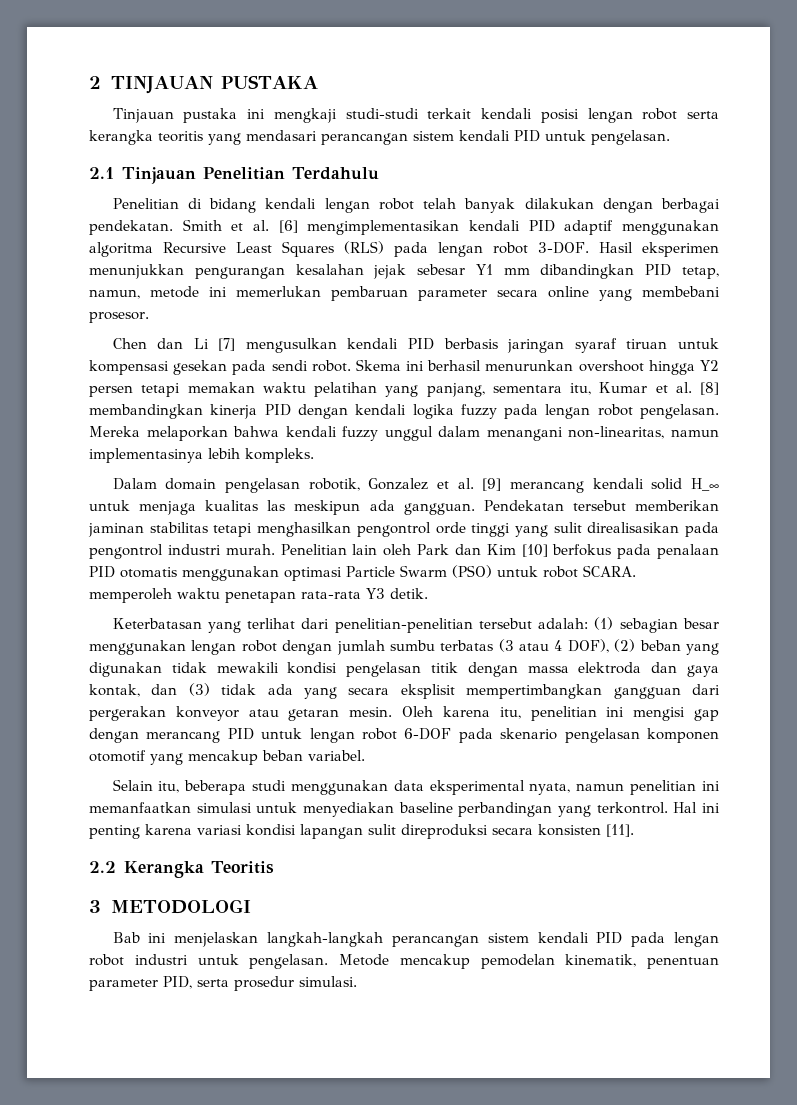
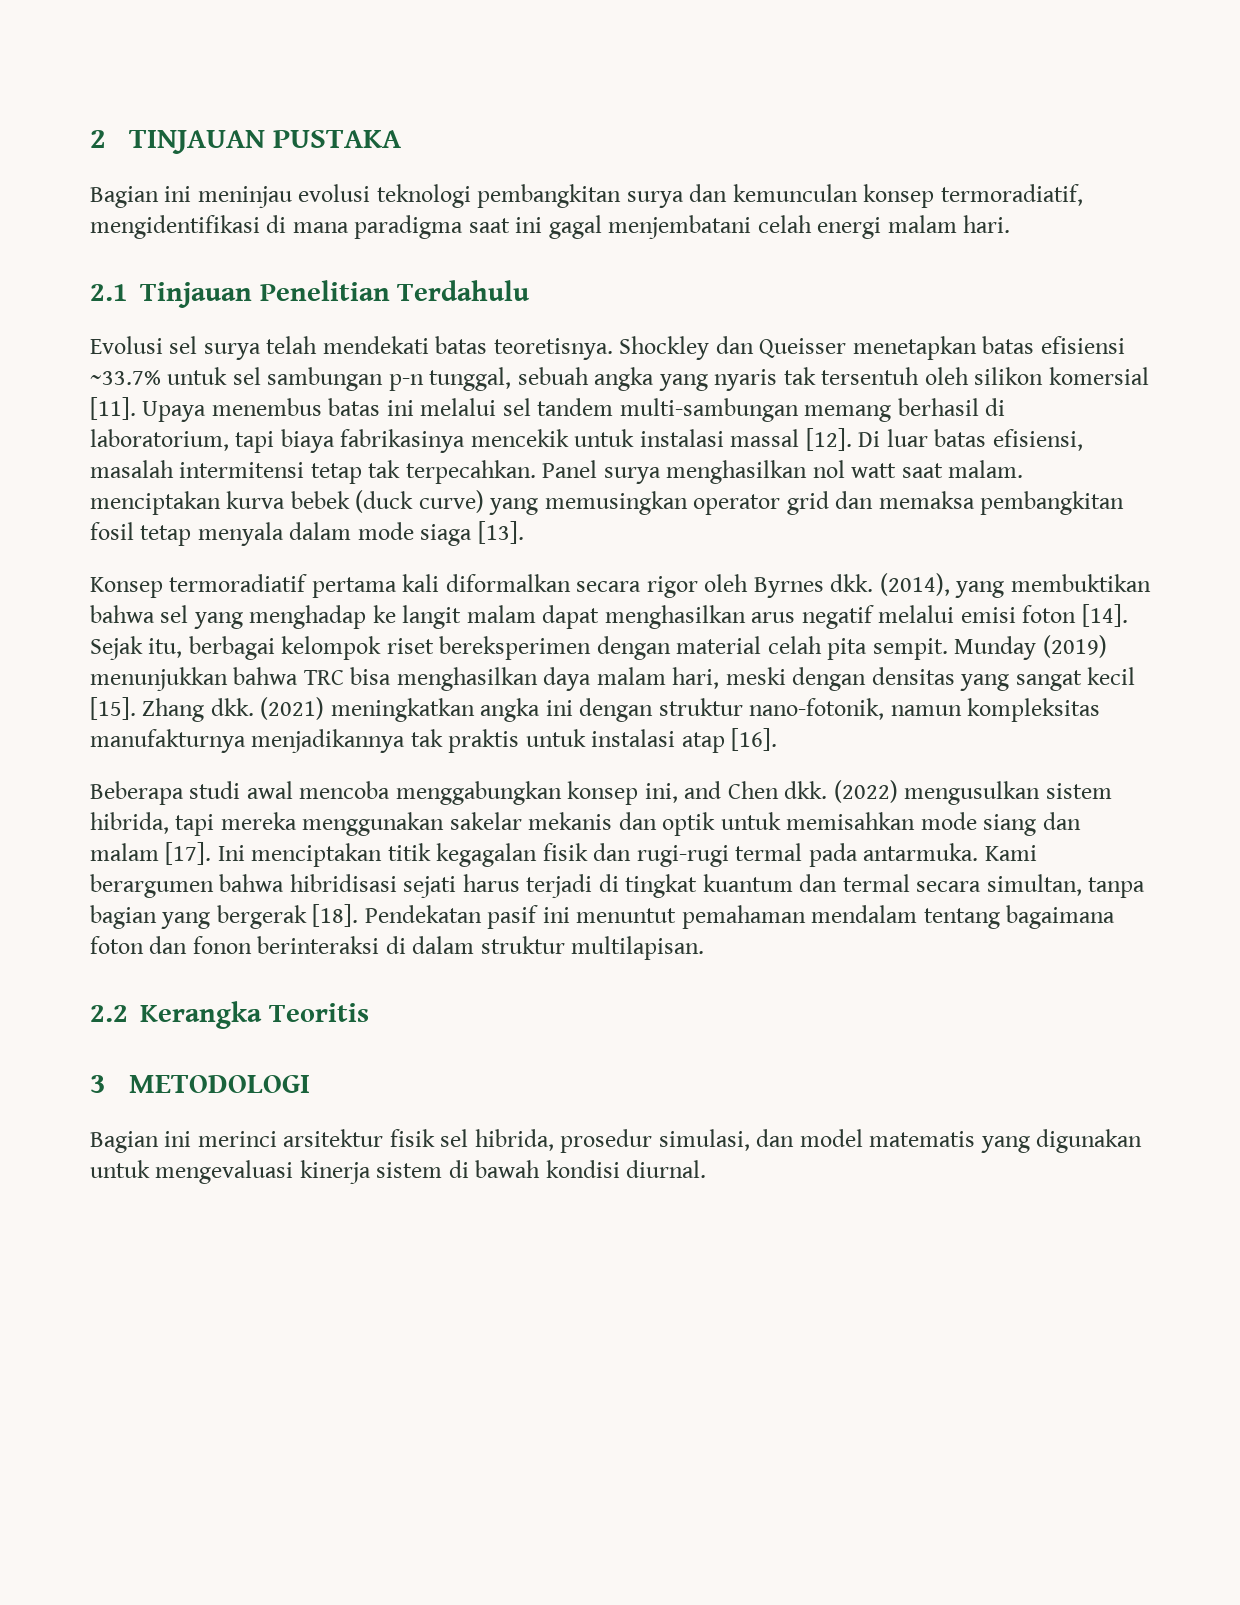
[112,108,719,123] [89,130,670,145] [89,167,380,184] [112,198,720,213] [89,219,719,235] [89,241,719,257] [89,264,719,279] [89,286,720,301] [89,312,149,323] [112,338,719,353] [89,359,719,375] [89,382,719,397] [89,404,719,419] [89,426,719,441] [89,448,314,463] [112,478,719,493] [89,500,719,515] [88,522,719,537] [89,544,719,559] [89,565,636,581] [89,588,428,603] [112,617,719,633] [89,639,719,655] [89,662,719,677] [89,683,720,699] [89,706,720,721] [89,728,719,743] [89,750,365,765] [112,779,720,795] [89,802,720,817] [89,824,634,839] Tinjauan pustaka ini mengkaji studi-studi terkait kendali posisi lengan robot serta kerangka teoritis yang mendasari perancangan sistem kendali PID untuk pengelasan. // 2.1 Tinjauan Penelitian Terdahulu // Penelitian di bidang kendali lengan robot telah banyak dilakukan dengan berbagai pendekatan. Smith et al. [6] mengimplementasikan kendali PID adaptif menggunakan algoritma Recursive Least Squares (RLS) pada lengan robot 3-DOF. Hasil eksperimen menunjukkan pengurangan kesalahan jejak sebesar Y1 mm dibandingkan PID tetap, namun, metode ini memerlukan pembaruan parameter secara online yang membebani prosesor. // Chen dan Li [7] mengusulkan kendali PID berbasis jaringan syaraf tiruan untuk kompensasi gesekan pada sendi robot. Skema ini berhasil menurunkan overshoot hingga Y2 persen tetapi memakan waktu pelatihan yang panjang, sementara itu, Kumar et al. [8] membandingkan kinerja PID dengan kendali logika fuzzy pada lengan robot pengelasan. Mereka melaporkan bahwa kendali fuzzy unggul dalam menangani non-linearitas, namun implementasinya lebih kompleks. // Dalam domain pengelasan robotik, Gonzalez et al. [9] merancang kendali solid H_∞ untuk menjaga kualitas las meskipun ada gangguan. Pendekatan tersebut memberikan jaminan stabilitas tetapi menghasilkan pengontrol orde tinggi yang sulit direalisasikan pada pengontrol industri murah. Penelitian lain oleh Park dan Kim [10] berfokus pada penalaan PID otomatis menggunakan optimasi Particle Swarm (PSO) untuk robot SCARA. memperoleh waktu penetapan rata-rata Y3 detik. // Keterbatasan yang terlihat dari penelitian-penelitian tersebut adalah: (1) sebagian besar menggunakan lengan robot dengan jumlah sumbu terbatas (3 atau 4 DOF), (2) beban yang digunakan tidak mewakili kondisi pengelasan titik dengan massa elektroda dan gaya kontak, dan (3) tidak ada yang secara eksplisit mempertimbangkan gangguan dari pergerakan konveyor atau getaran mesin. Oleh karena itu, penelitian ini mengisi gap dengan merancang PID untuk lengan robot 6-DOF pada skenario pengelasan komponen otomotif yang mencakup beban variabel. // Selain itu, beberapa studi menggunakan data eksperimental nyata, namun penelitian ini memanfaatkan simulasi untuk menyediakan baseline perbandingan yang terkontrol. Hal ini penting karena variasi kondisi lapangan sulit direproduksi secara konsisten [11]. -> [90,184,1083,208] [90,215,1011,239] [90,280,530,308] [90,336,1125,360] [90,367,1149,391] [90,397,1006,422] [90,428,1083,453] [90,460,1024,484] [90,490,1125,515] [90,521,524,546] [90,573,1151,598] [90,604,1128,629] [90,635,1107,660] [90,667,1136,691] [90,697,1101,722] [90,728,778,753] [90,780,1112,805] [90,812,1081,836] [90,842,1037,867] [90,874,1146,898] [90,904,1116,929] [90,936,705,960] Bagian ini meninjau evolusi teknologi pembangkitan surya dan kemunculan konsep termoradiatif, mengidentifikasi di mana paradigma saat ini gagal menjembatani celah energi malam hari. // 2.1 Tinjauan Penelitian Terdahulu // Evolusi sel surya telah mendekati batas teoretisnya. Shockley dan Queisser menetapkan batas efisiensi ~33.7% untuk sel sambungan p-n tunggal, sebuah angka yang nyaris tak tersentuh oleh silikon komersial [11]. Upaya menembus batas ini melalui sel tandem multi-sambungan memang berhasil di laboratorium, tapi biaya fabrikasinya mencekik untuk instalasi massal [12]. Di luar batas efisiensi, masalah intermitensi tetap tak terpecahkan. Panel surya menghasilkan nol watt saat malam. menciptakan kurva bebek (duck curve) yang memusingkan operator grid dan memaksa pembangkitan fosil tetap menyala dalam mode siaga [13]. // Konsep termoradiatif pertama kali diformalkan secara rigor oleh Byrnes dkk. (2014), yang membuktikan bahwa sel yang menghadap ke langit malam dapat menghasilkan arus negatif melalui emisi foton [14]. Sejak itu, berbagai kelompok riset bereksperimen dengan material celah pita sempit. Munday (2019) menunjukkan bahwa TRC bisa menghasilkan daya malam hari, meski dengan densitas yang sangat kecil [15]. Zhang dkk. (2021) meningkatkan angka ini dengan struktur nano-fotonik, namun kompleksitas manufakturnya menjadikannya tak praktis untuk instalasi atap [16]. // Beberapa studi awal mencoba menggabungkan konsep ini, and Chen dkk. (2022) mengusulkan sistem hibrida, tapi mereka menggunakan sakelar mekanis dan optik untuk memisahkan mode siang dan malam [17]. Ini menciptakan titik kegagalan fisik dan rugi-rugi termal pada antarmuka. Kami berargumen bahwa hibridisasi sejati harus terjadi di tingkat kuantum dan termal secara simultan, tanpa bagian yang bergerak [18]. Pendekatan pasif ini menuntut pemahaman mendalam tentang bagaimana foton dan fonon berinteraksi di dalam struktur multilapisan.
[112,932,719,947] [89,954,719,969] [89,976,357,991] Bab ini menjelaskan langkah-langkah perancangan sistem kendali PID pada lengan robot industri untuk pengelasan. Metode mencakup pemodelan kinematik, penentuan parameter PID, serta prosedur simulasi. -> [90,1129,1143,1153] [90,1160,707,1184] Bagian ini merinci arsitektur fisik sel hibrida, prosedur simulasi, dan model matematis yang digunakan untuk mengevaluasi kinerja sistem di bawah kondisi diurnal.

